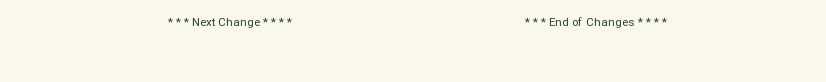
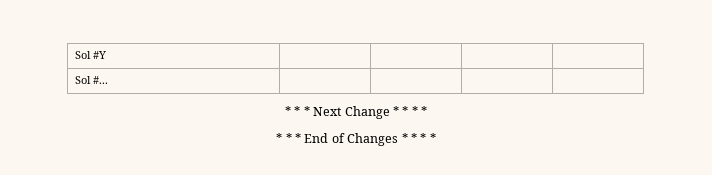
(166, 22) none -> [74,51,106,59] [74,76,108,84] Sol #Y | | | | // Sol #... | | | | //

